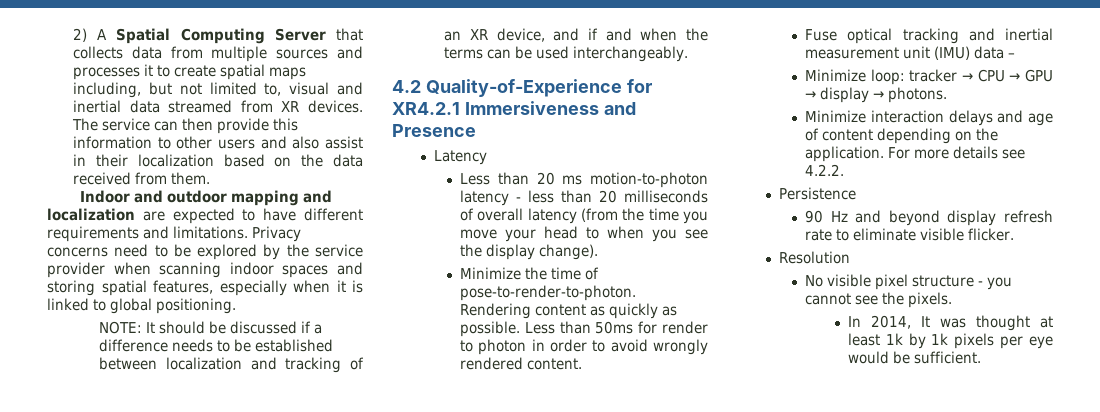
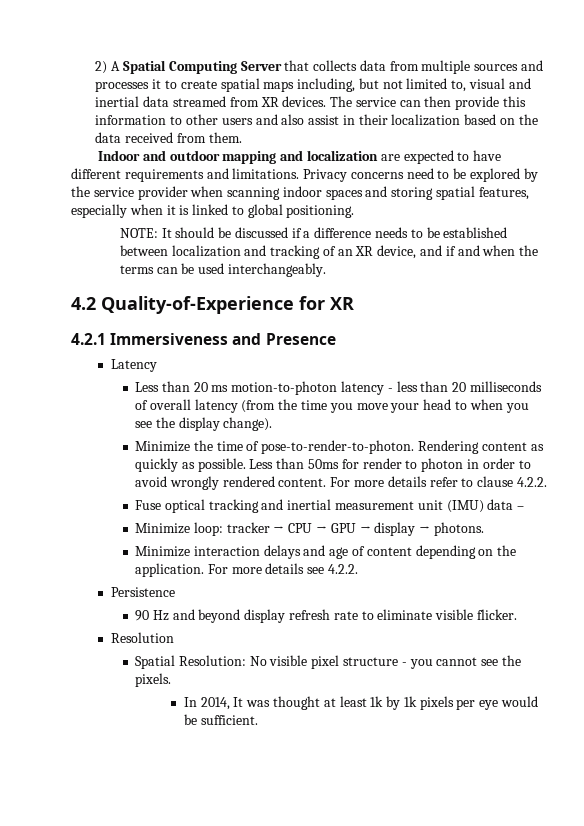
[392,102,460,115] XR4.2.1 -> [330,297,354,310] [71,333,106,345] XR // 4.2.1
(583, 364) none -> [330,476,547,487] For more details refer to clause 4.2.2.
(850, 257) none -> [135,655,246,669] Spatial Resolution:

